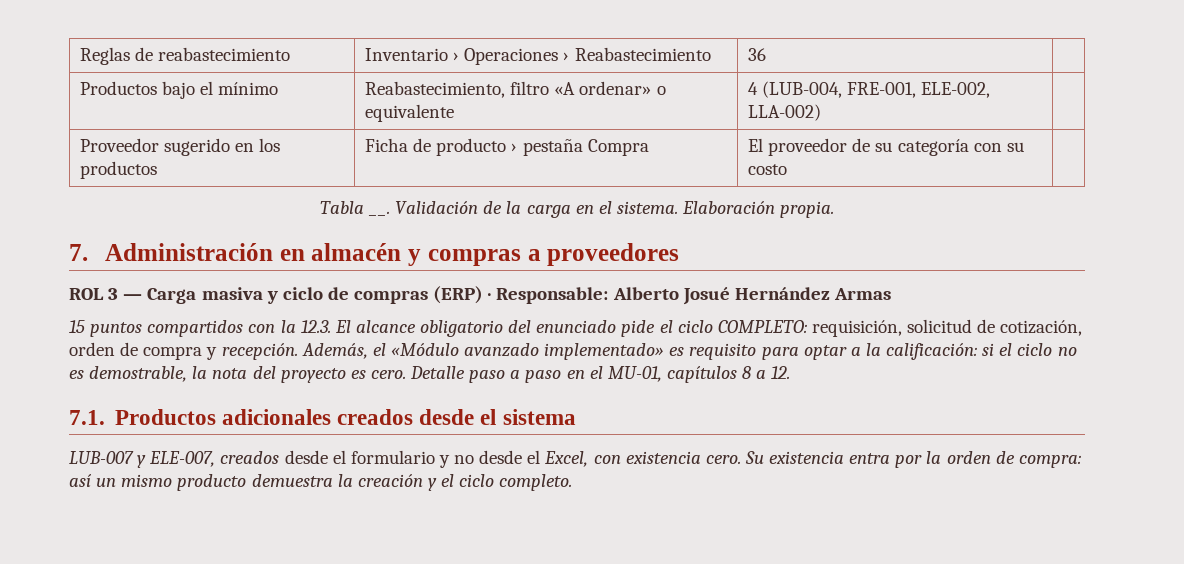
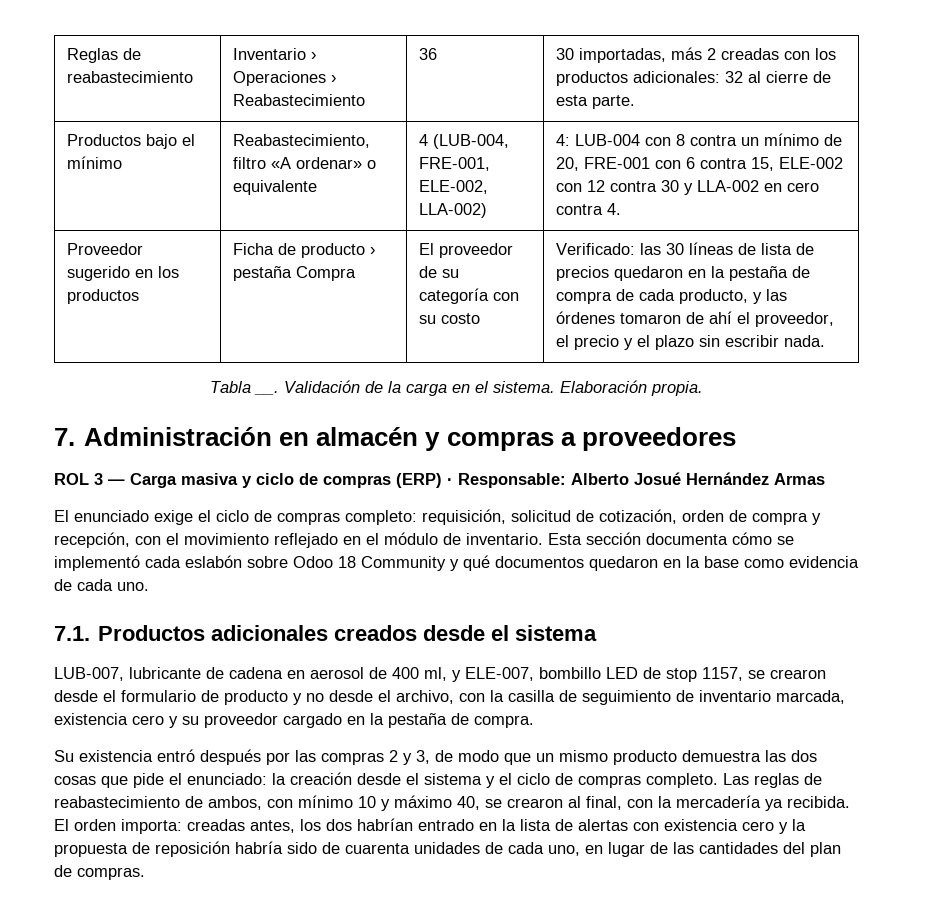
(766, 54) none -> [555,47,836,63] [555,71,831,86] [555,95,635,109] 30 importadas, más 2 creadas con los productos adicionales: 32 al cierre de esta parte.
(821, 112) none -> [555,133,842,146] [555,157,843,171] [555,180,819,195] [555,203,621,215] 4: LUB-004 con 8 contra un mínimo de 20, FRE-001 con 6 contra 15, ELE-002 con 12 contra 30 y LLA-002 en cero contra 4.
(787, 169) none -> [555,242,814,255] [555,266,810,281] [555,289,787,304] [555,311,834,327] [555,335,825,350] Verificado: las 30 líneas de lista de precios quedaron en la pestaña de compra de cada producto, y las órdenes tomaron de ahí el proveedor, el precio y el plazo sin escribir nada.
[69,320,807,337] 15 puntos compartidos con la 12.3. El alcance obligatorio del enunciado pide el ciclo COMPLETO: -> [54,510,417,525] El enunciado exige el ciclo de compras completo:
[221,343,1077,360] [69,366,791,383] recepción. Además, el «Módulo avanzado implementado» es requisito para optar a la calificación: si el ciclo no es demostrable, la nota del proyecto es cero. Detalle paso a paso en el MU-01, capítulos 8 a 12. -> [54,532,794,548] [54,555,859,571] [54,579,149,591] recepción, con el movimiento reflejado en el módulo de inventario. Esta sección documenta cómo se implementó cada eslabón sobre Odoo 18 Community y qué documentos quedaron en la base como evidencia de cada uno.
[69,451,280,468] LUB-007 y ELE-007, creados -> [54,667,826,682] LUB-007, lubricante de cadena en aerosol de 400 ml, y ELE-007, bombillo LED de stop 1157, se crearon
(435, 457) none -> [201,690,288,705] de producto
[544,451,1081,468] [69,474,573,491] Excel, con existencia cero. Su existencia entra por la orden de compra: así un mismo producto demuestra la creación y el ciclo completo. -> [396,690,845,705] [54,713,534,728] [54,749,817,765] [54,772,822,788] [54,795,850,811] [54,818,806,834] [54,841,841,857] [54,865,145,880] archivo, con la casilla de seguimiento de inventario marcada, existencia cero y su proveedor cargado en la pestaña de compra. // Su existencia entró después por las compras 2 y 3, de modo que un mismo producto demuestra las dos cosas que pide el enunciado: la creación desde el sistema y el ciclo de compras completo. Las reglas de reabastecimiento de ambos, con mínimo 10 y máximo 40, se crearon al final, con la mercadería ya recibida. El orden importa: creadas antes, los dos habrían entrado en la lista de alertas con existencia cero y la propuesta de reposición habría sido de cuarenta unidades de cada uno, en lugar de las cantidades del plan de compras.

